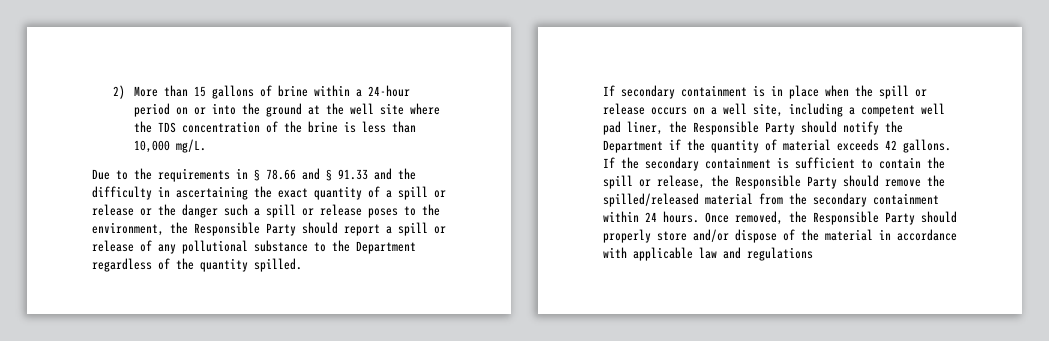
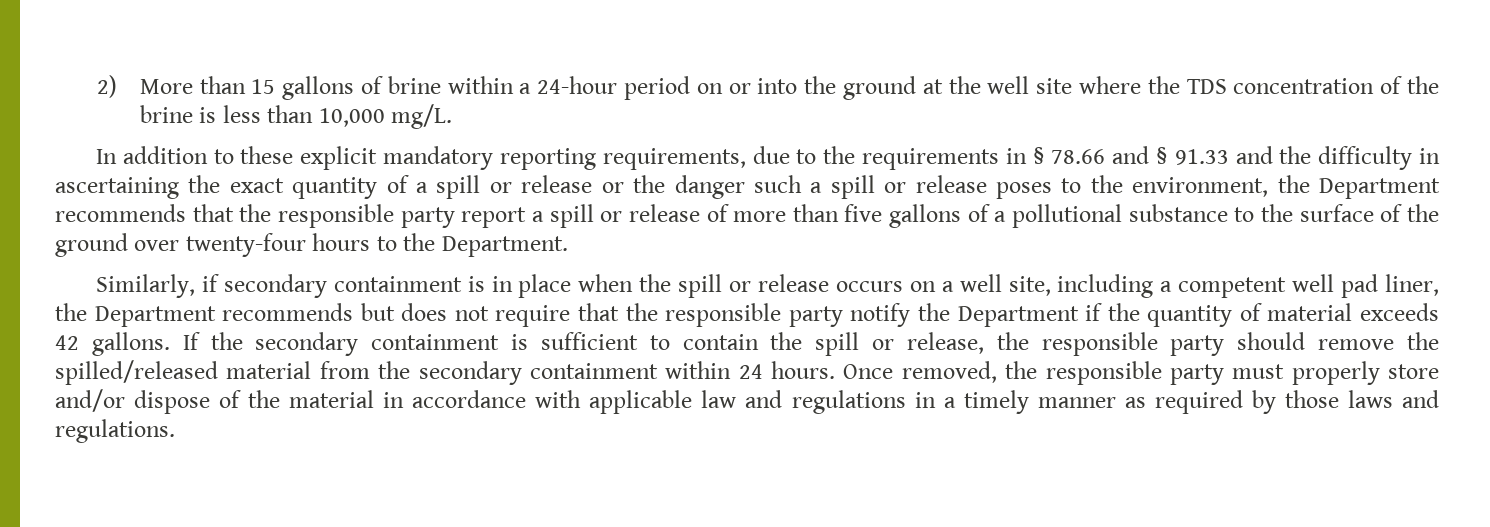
[92,169,110,180] Due -> [96,146,790,170] In addition to these explicit mandatory reporting requirements, due
[194,222,338,236] Responsible Party should -> [1319,178,1441,199] [55,204,455,228] Department recommends that the responsible party
[158,240,416,254] [92,258,302,272] [603,85,615,96] any pollutional substance to the Department regardless of the quantity spilled. // If -> [733,204,1440,228] [55,233,568,257] [96,274,219,298] more than five gallons of a pollutional substance to the surface of the ground over twenty-four hours to the Department. // Similarly, if
[693,121,837,135] Responsible Party should -> [94,303,843,327] Department recommends but does not require that the responsible party
[735,175,837,189] Responsible Party -> [1041,332,1225,356] responsible party
[813,211,957,225] Responsible Party should -> [1045,361,1285,385] responsible party must
(813, 254) none -> [914,390,1439,414] [55,419,175,443] in a timely manner as required by those laws and regulations.

